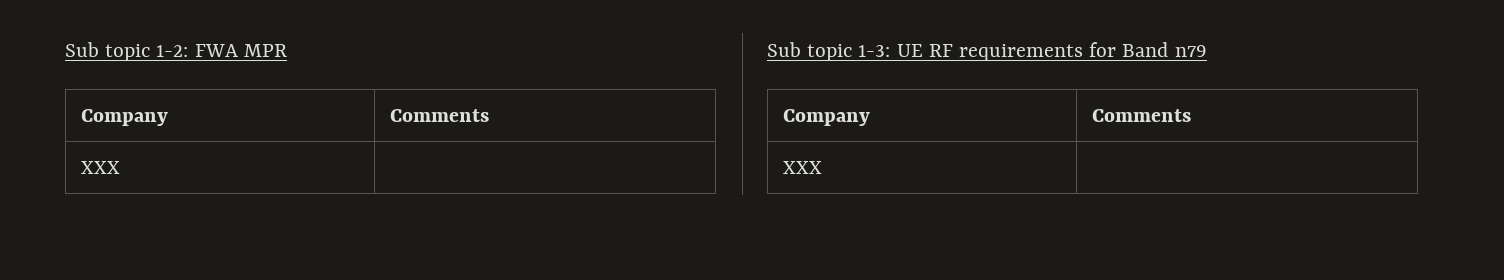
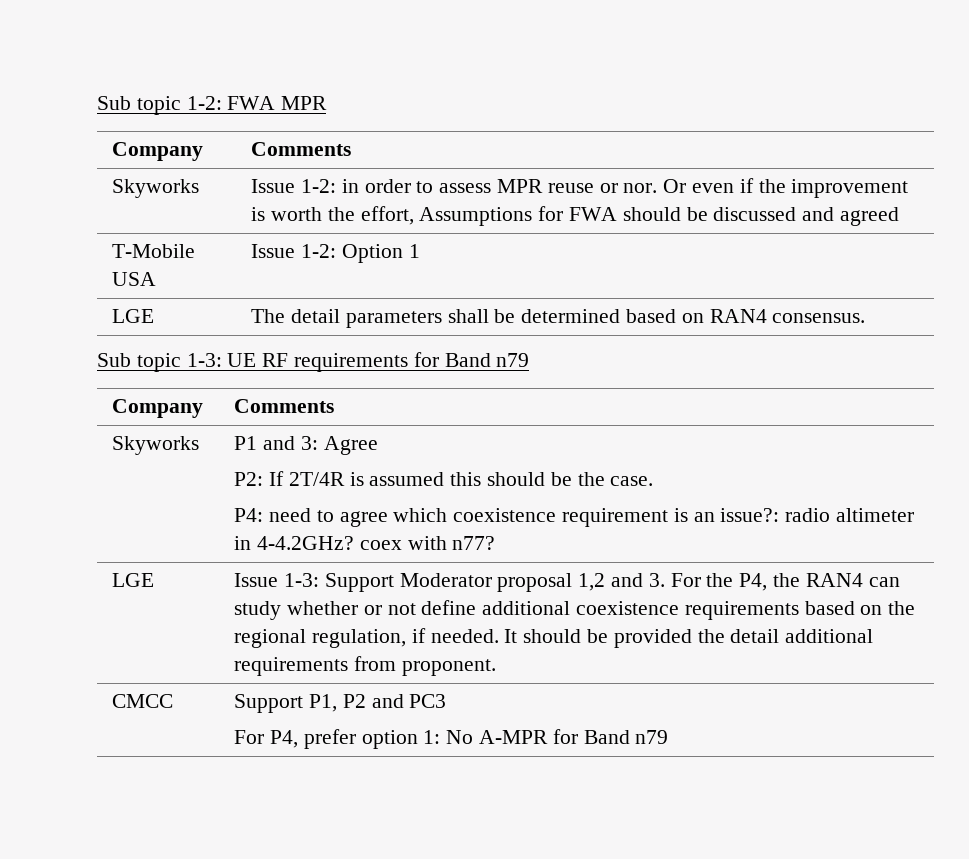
[80,161,120,174] XXX | -> [112,179,200,198] [251,178,909,198] [251,206,900,226] [112,244,196,258] [112,272,157,286] [251,244,420,263] [112,309,155,323] [251,309,866,328] Skyworks | Issue 1-2: in order to assess MPR reuse or nor. Or even if the improvement is worth the effort, Assumptions for FWA should be discussed and agreed // T-Mobile USA | Issue 1-2: Option 1 // LGE | The detail parameters shall be determined based on RAN4 consensus.
[782,161,822,174] XXX | -> [112,436,200,455] [234,436,378,455] [234,471,654,486] [234,508,915,527] [234,536,496,550] [112,573,155,587] [234,573,900,592] [234,600,916,620] [234,628,874,648] [234,656,496,676] [112,694,174,708] [234,694,447,713] [234,729,669,749] Skyworks | P1 and 3: Agree // P2: If 2T/4R is assumed this should be the case. // P4: need to agree which coexistence requirement is an issue?: radio altimeter in 4-4.2GHz? coex with n77? // LGE | Issue 1-3: Support Moderator proposal 1,2 and 3. For the P4, the RAN4 can study whether or not define additional coexistence requirements based on the regional regulation, if needed. It should be provided the detail additional requirements from proponent. // CMCC | Support P1, P2 and PC3 // For P4, prefer option 1: No A-MPR for Band n79

